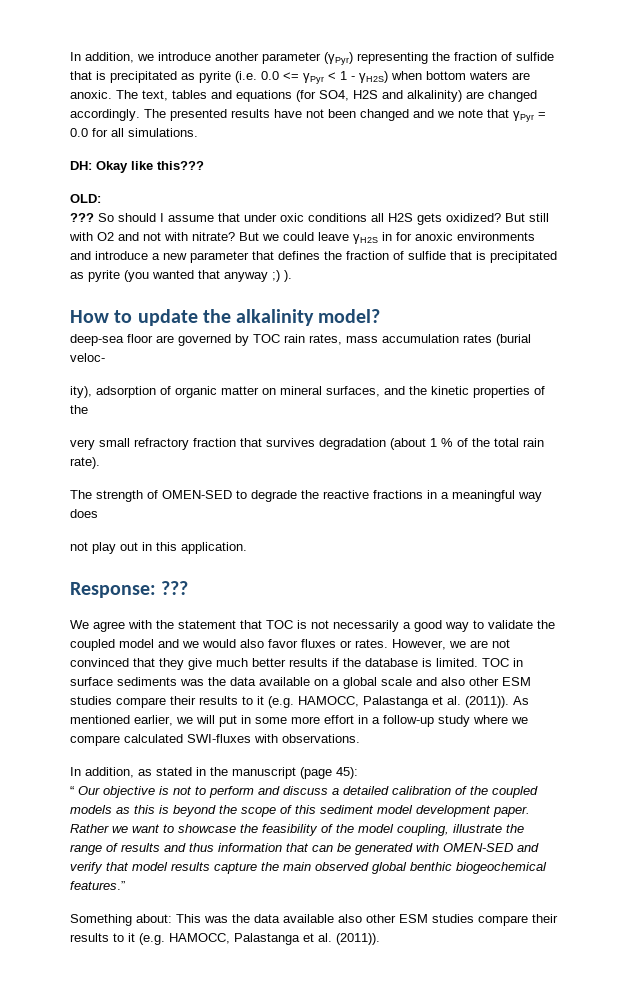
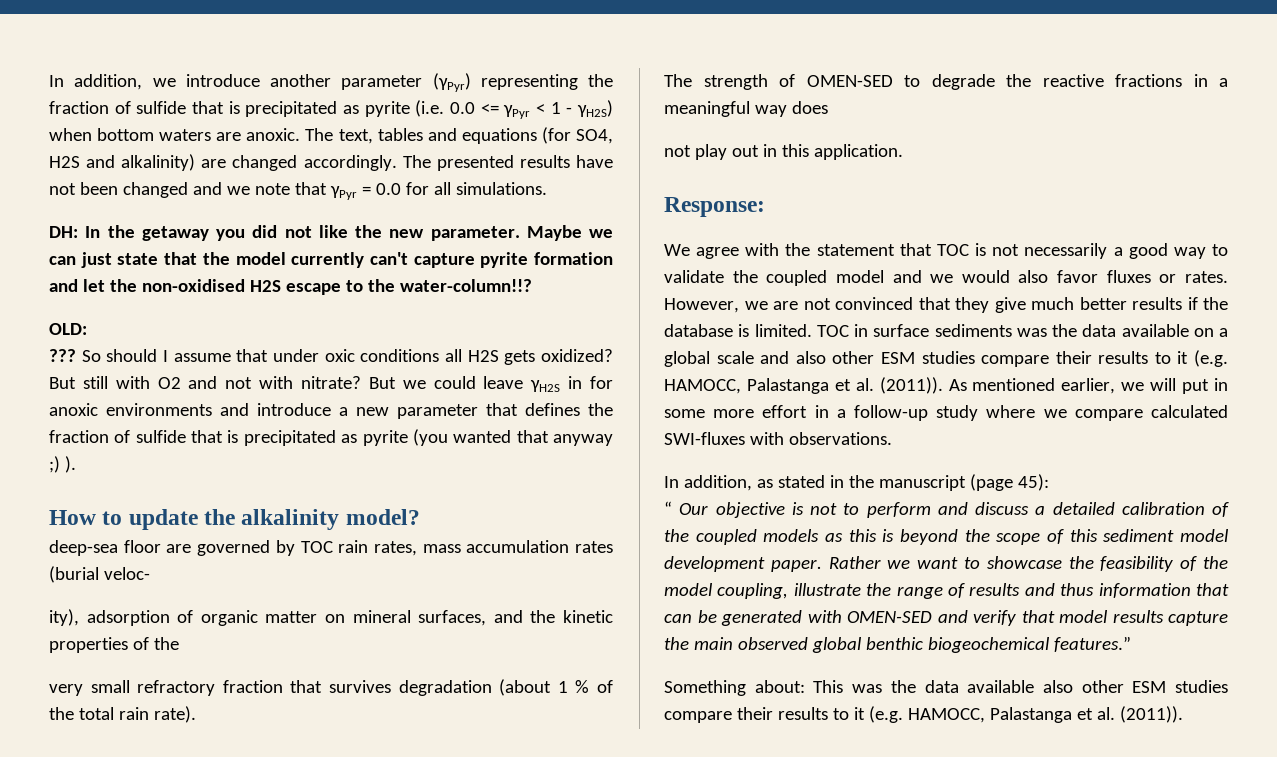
[96,161,204,173] Okay like this??? -> [85,225,613,241] [49,252,613,268] [49,279,532,295] In the getaway you did not like the new parameter. Maybe we can just state that the model currently can't capture pyrite formation and let the non-oxidised H2S escape to the water-column!!?
[161,581,189,595] ??? -> (765, 207) none

